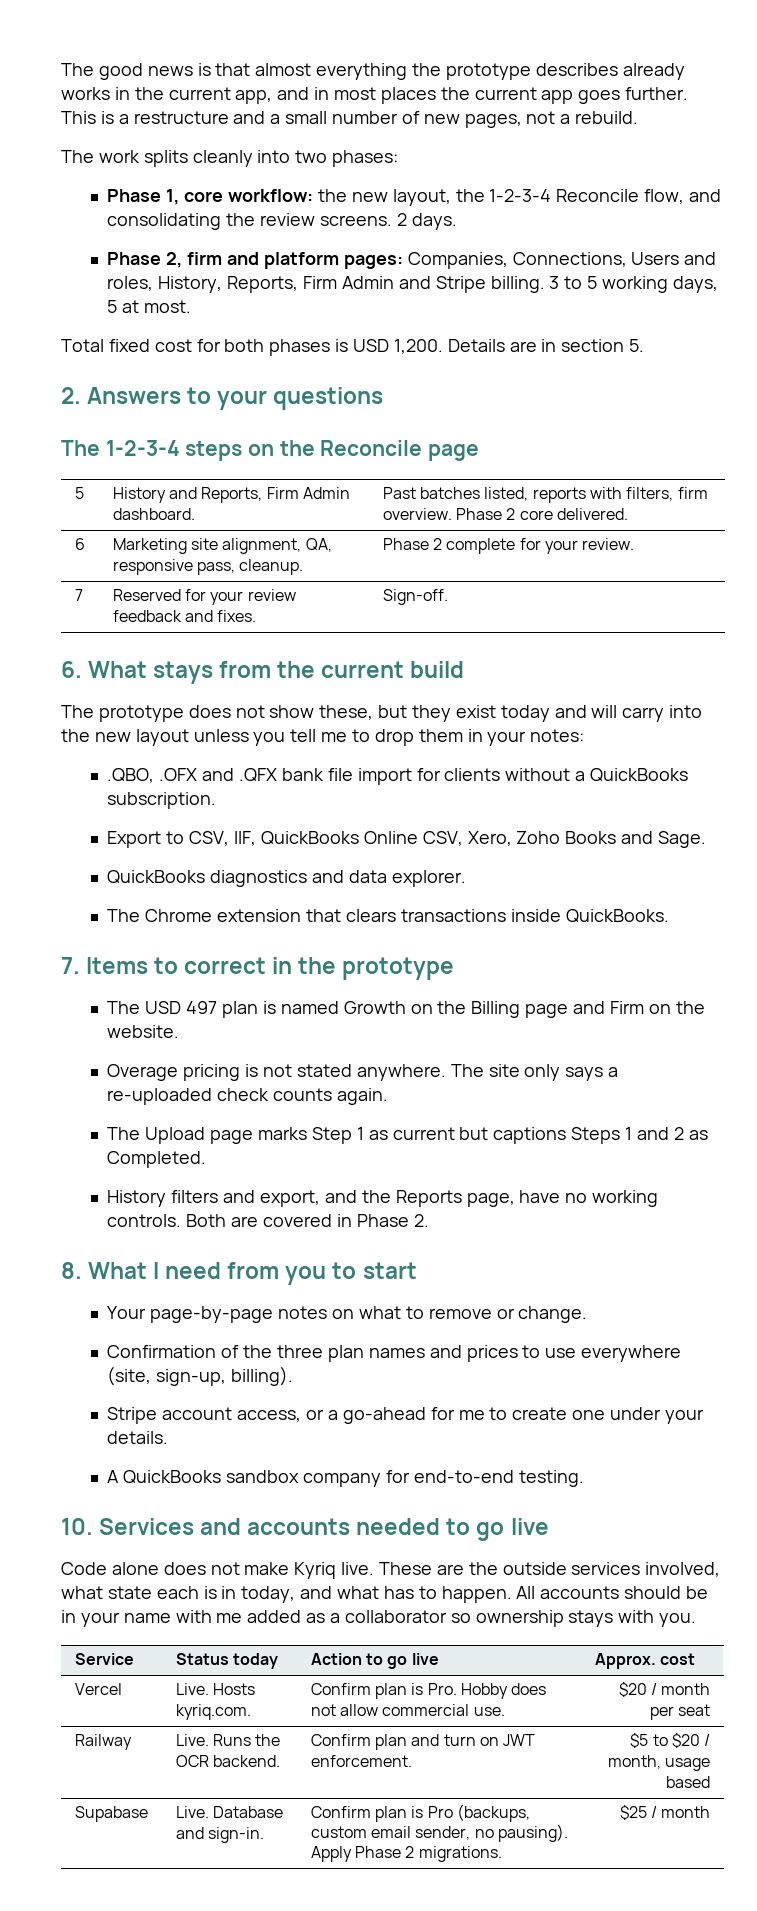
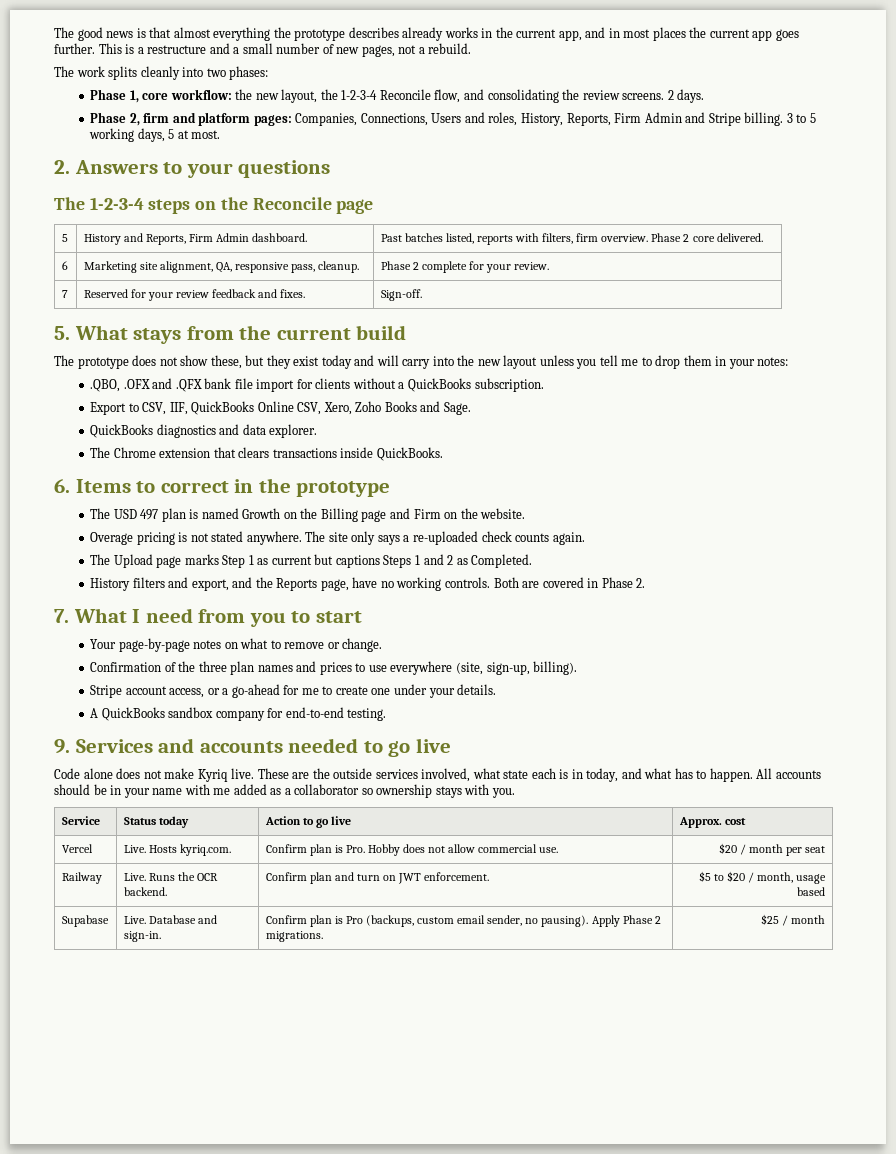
[61,339,645,356] // Total fixed cost for both phases is USD 1,200. Details are in section 5. -> (221, 134) none
[61,661,82,678] 6. -> [54,326,70,340] 5.
[61,957,80,974] 7. -> [54,479,70,493] 6.
[61,1262,82,1279] 8. -> [54,609,69,623] 7.
[61,1518,93,1535] 10. -> [54,739,70,754] 9.

